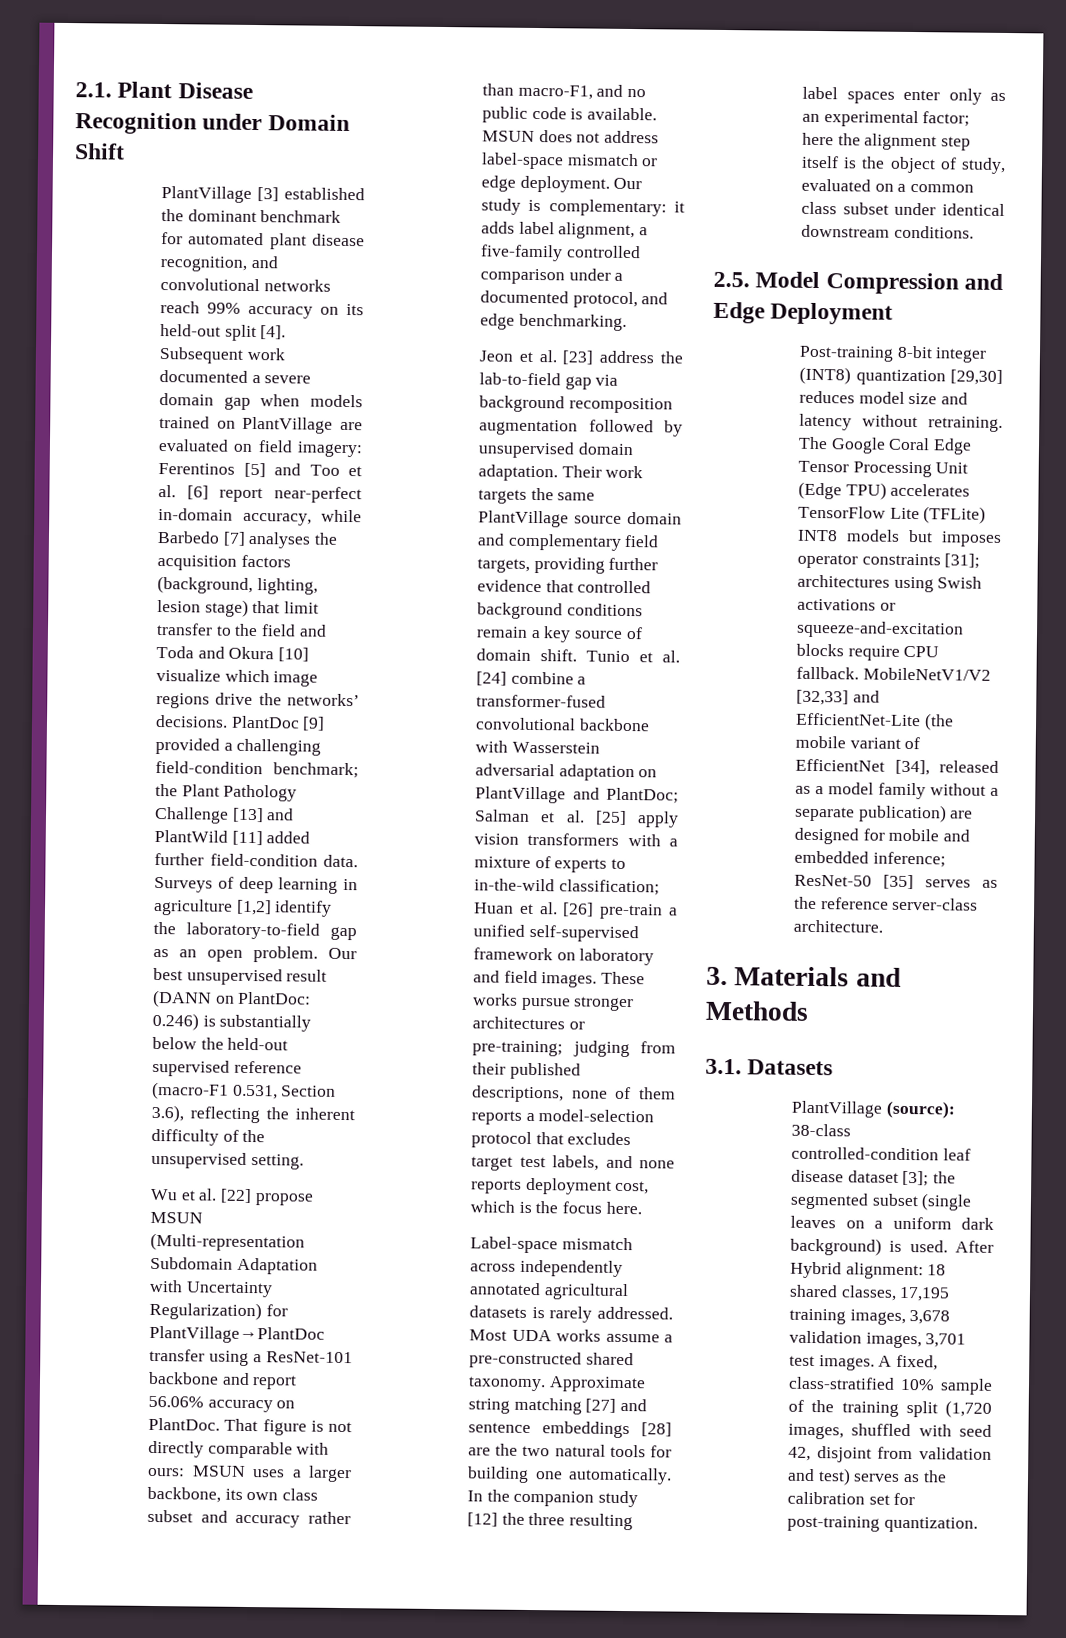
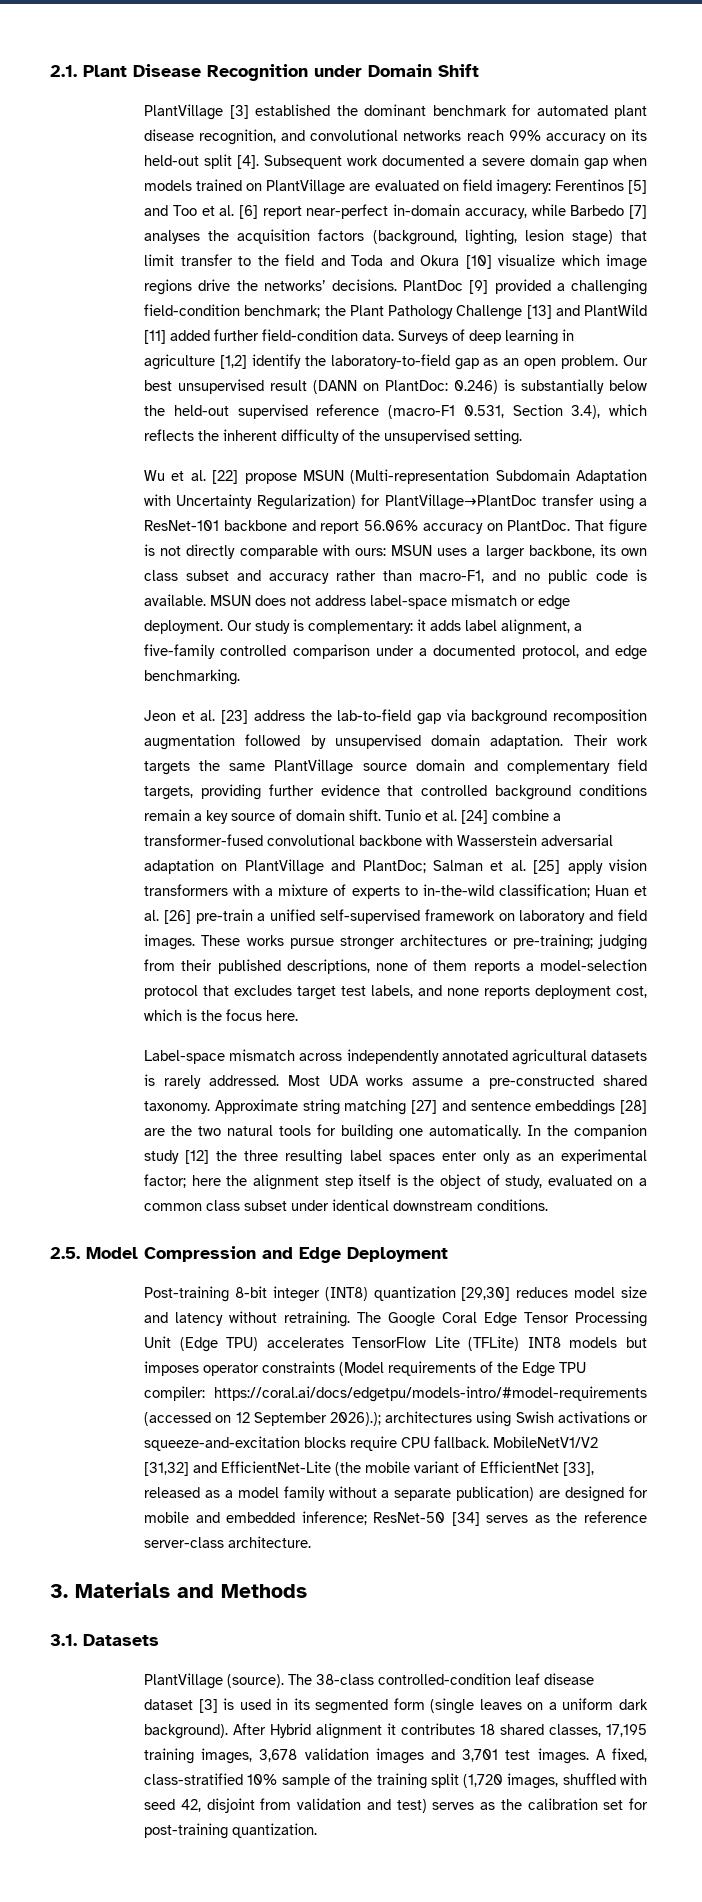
[151,1104,260,1124] 3.6), reflecting -> [571,404,647,419] [144,429,195,441] 3.4), which reflects
[944,553,981,569] [31]; -> [339,1361,587,1377] [144,1386,647,1402] [144,1412,381,1426] (Model requirements of the Edge TPU compiler: https://coral.ai/docs/edgetpu/models-intro/#model-requirements (accessed on 12 September 2026).);
[796,689,849,706] [32,33] -> [144,1462,190,1476] [31,32]
[894,759,930,776] [34], -> [563,1462,595,1476] [33],
[883,874,914,890] [35] -> [451,1512,480,1526] [34]
[885,1100,956,1119] (source): -> [227,1674,313,1688] (source). The
[902,1170,957,1187] [790,1192,919,1210] [3]; the segmented subset -> [198,1698,425,1714] [3] is used in its segmented form
[790,1237,994,1256] [790,1261,924,1280] background) is used. After Hybrid alignment: -> [144,1723,476,1739] background). After Hybrid alignment it contributes
[865,1332,922,1349] images, -> [375,1748,456,1764] images and

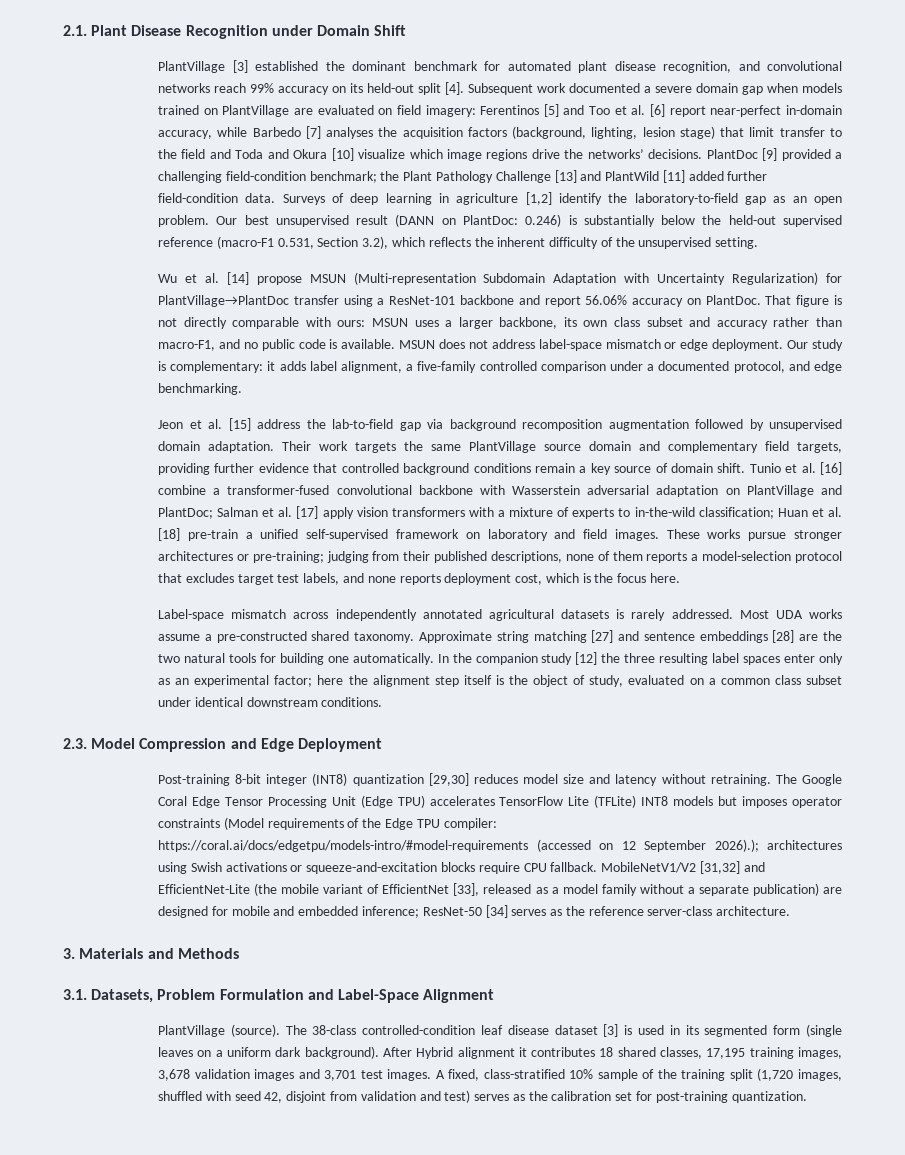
[571,405,601,419] 3.4), -> [362,236,389,249] 3.2),
[212,470,239,484] [22] -> [226,272,249,285] [14]
[221,710,249,724] [23] -> [228,418,251,431] [15]
[461,810,489,824] [24] -> [820,462,843,475] [16]
[533,860,561,874] [25] -> [296,506,319,519] [17]
[163,910,191,924] [26] -> [158,528,181,541] [18]
[50,1247,80,1259] 2.5. -> [63,738,87,749] 2.3.
[83,1634,159,1646] Datasets -> [91,989,495,1003] Datasets, Problem Formulation and Label-Space Alignment

